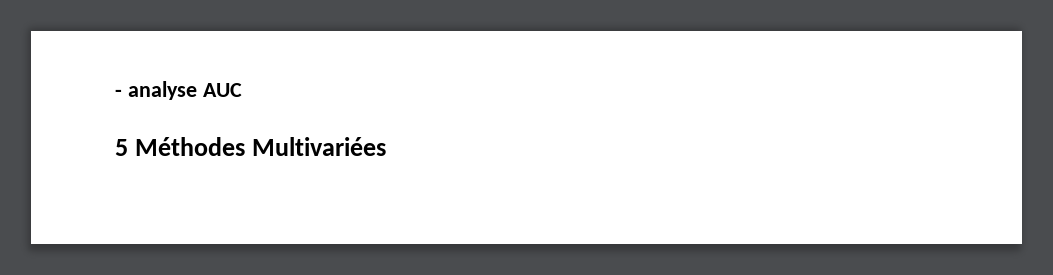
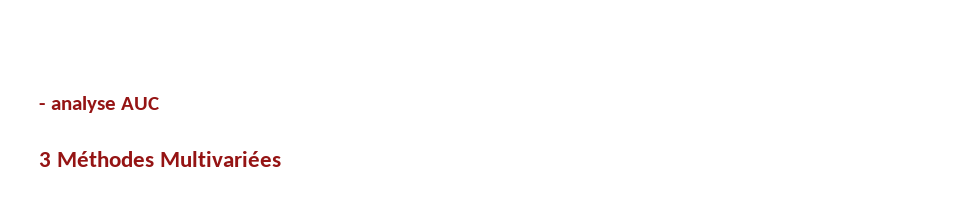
[115,139,128,156] 5 -> [39,152,51,167] 3

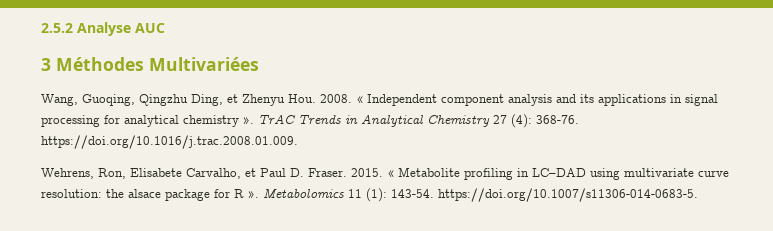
[39,96,116,113] - analyse -> [41,22,131,36] 2.5.2 Analyse
(282, 159) none -> [41,94,718,106] [41,114,579,128] [41,135,298,149] [41,167,729,180] [41,188,698,202] // Wang, Guoqing, Qingzhu Ding, et Zhenyu Hou. 2008. « Independent component analysis and its applications in signal processing for analytical chemistry ». TrAC Trends in Analytical Chemistry 27 (4): 368‑76. https://doi.org/10.1016/j.trac.2008.01.009. // Wehrens, Ron, Elisabete Carvalho, et Paul D. Fraser. 2015. « Metabolite profiling in LC–DAD using multivariate curve resolution: the alsace package for R ». Metabolomics 11 (1): 143‑54. https://doi.org/10.1007/s11306-014-0683-5.

